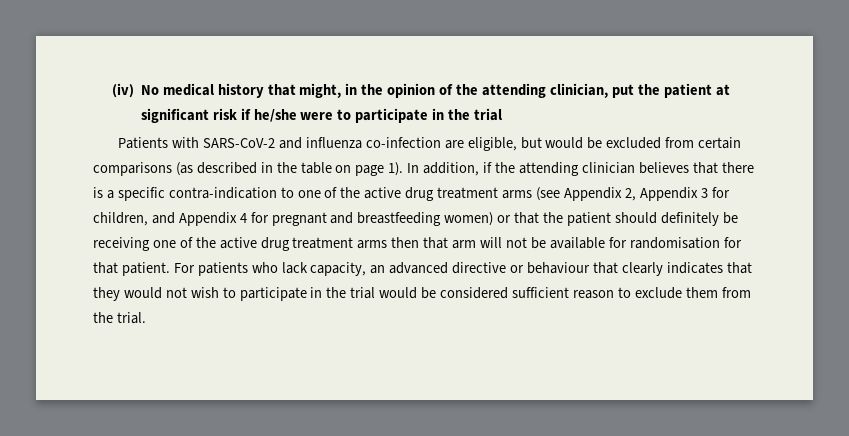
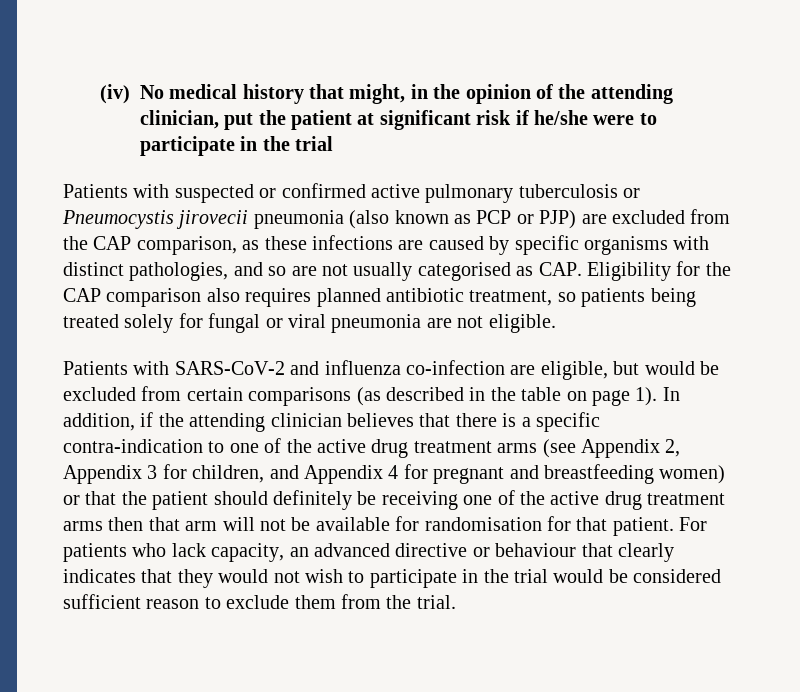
(503, 114) none -> [63,183,641,203] [62,209,731,229] [63,235,710,255] [63,261,731,281] [63,288,696,307] [63,313,556,333] // Patients with suspected or confirmed active pulmonary tuberculosis or Pneumocystis jirovecii pneumonia (also known as PCP or PJP) are excluded from the CAP comparison, as these infections are caused by specific organisms with distinct pathologies, and so are not usually categorised as CAP. Eligibility for the CAP comparison also requires planned antibiotic treatment, so patients being treated solely for fungal or viral pneumonia are not eligible.

